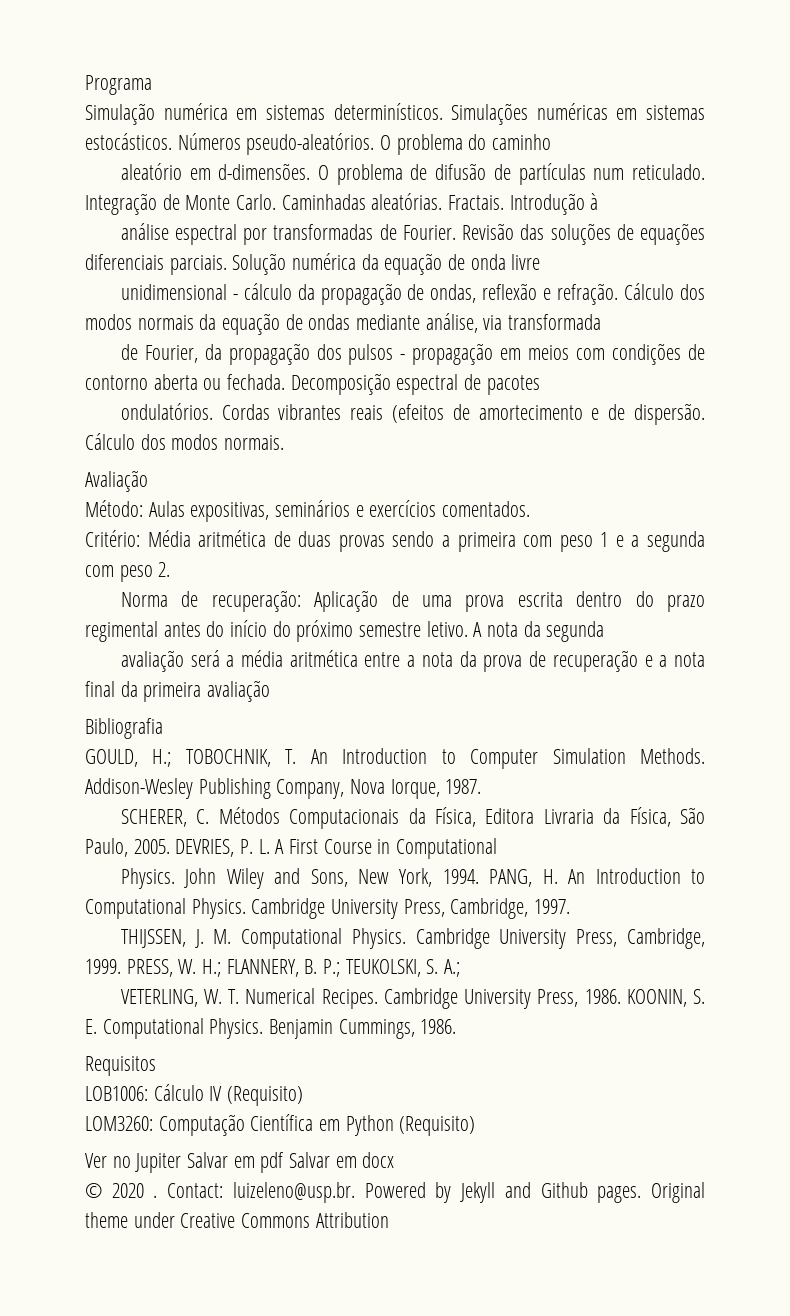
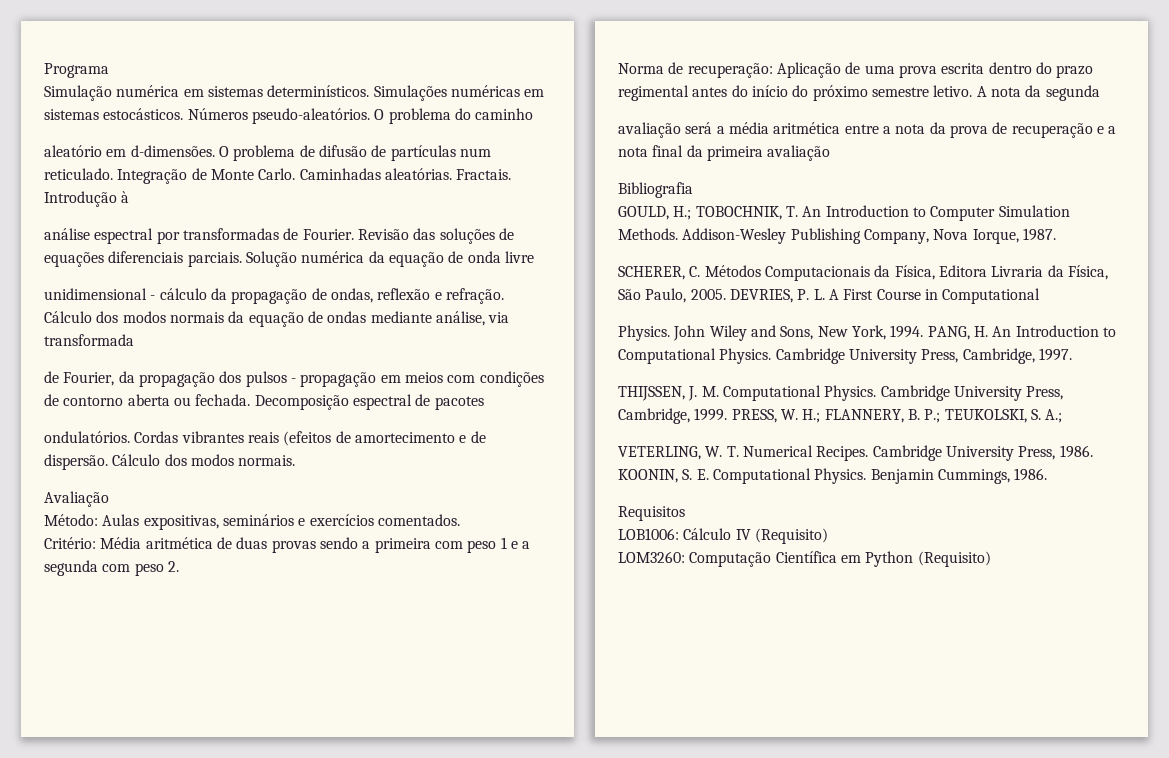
[85,1152,395,1173] [85,1182,706,1203] [85,1212,389,1228] // Ver no Jupiter Salvar em pdf Salvar em docx // © 2020 . Contact: luizeleno@usp.br. Powered by Jekyll and Github pages. Original theme under Creative Commons Attribution -> (991, 559) none

